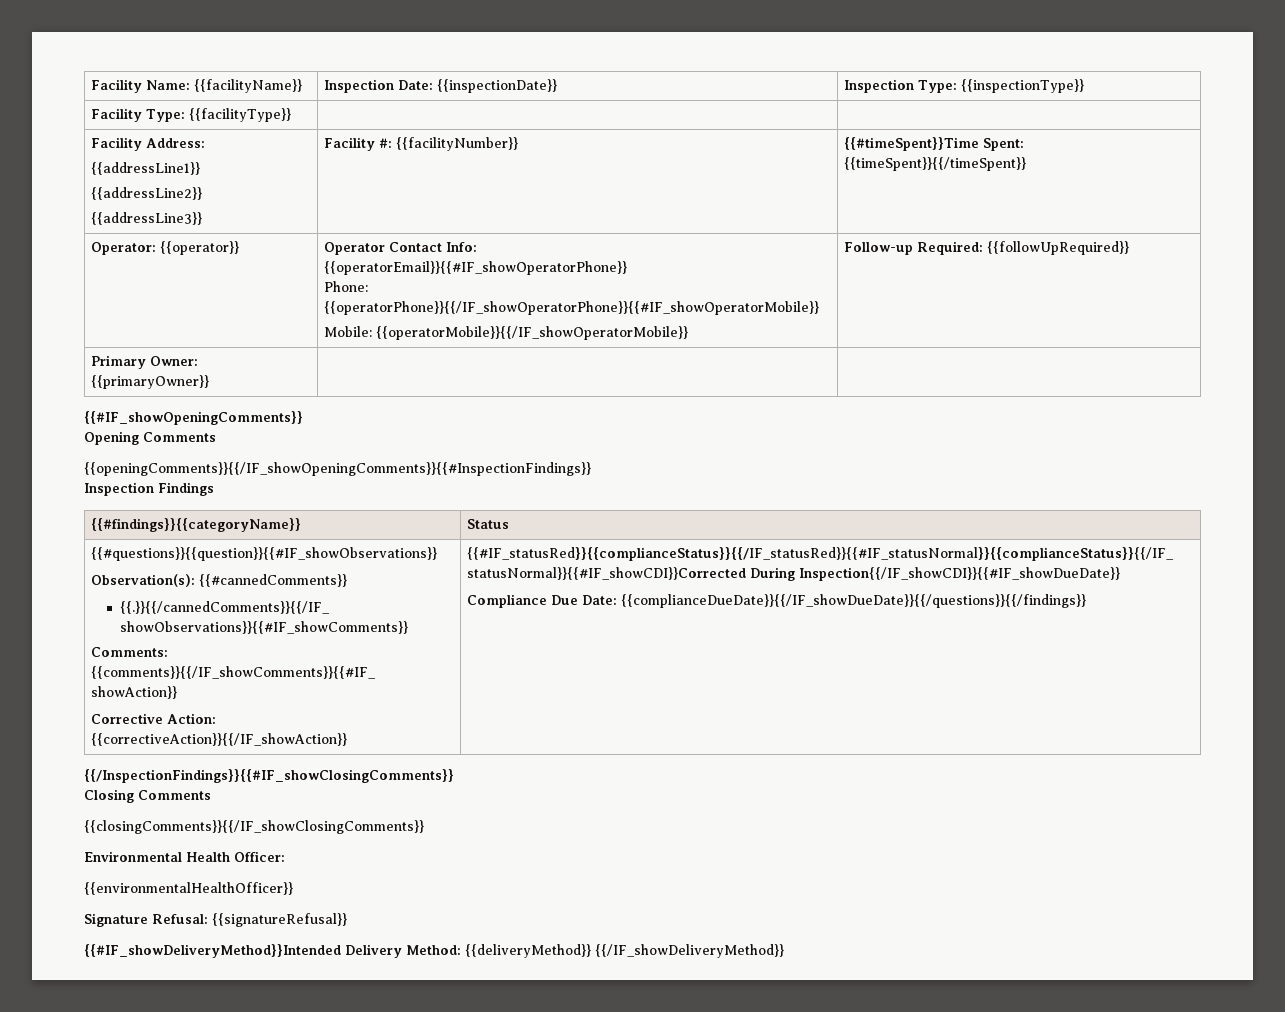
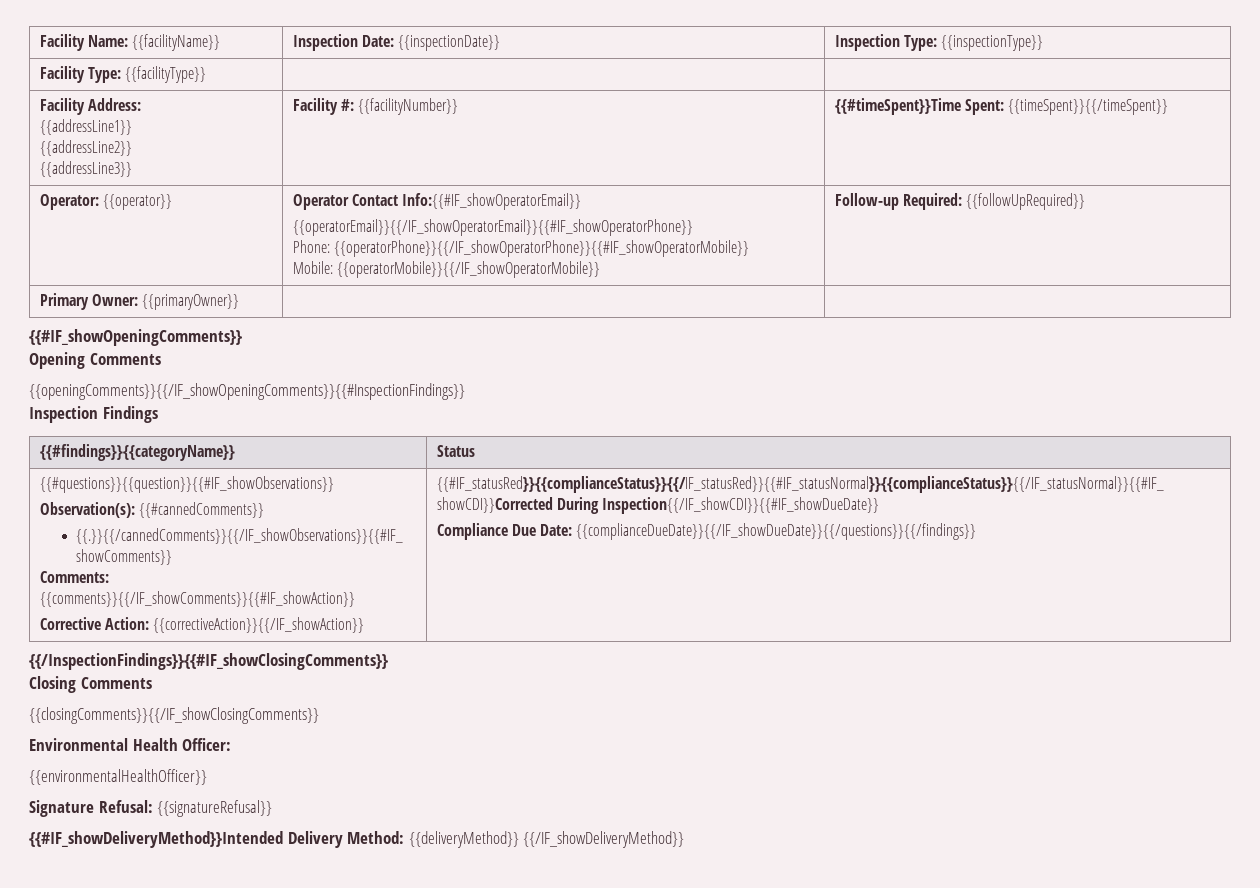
[446,242,478,252] [324,261,628,275] Info: // {{operatorEmail}}{{#IF_showOperatorPhone}} -> [402,193,582,210] [292,219,693,236] Info:{{#IF_showOperatorEmail}} // {{operatorEmail}}{{/IF_showOperatorEmail}}{{#IF_showOperatorPhone}}

